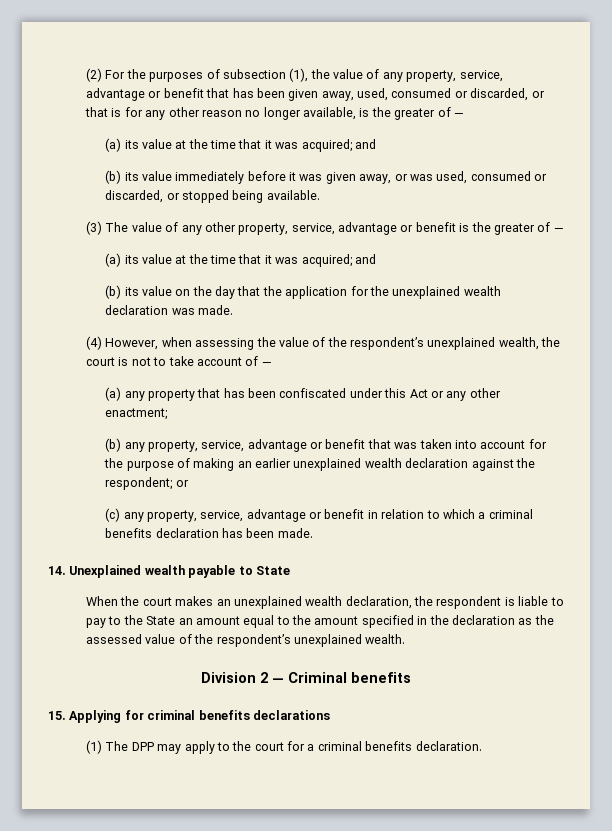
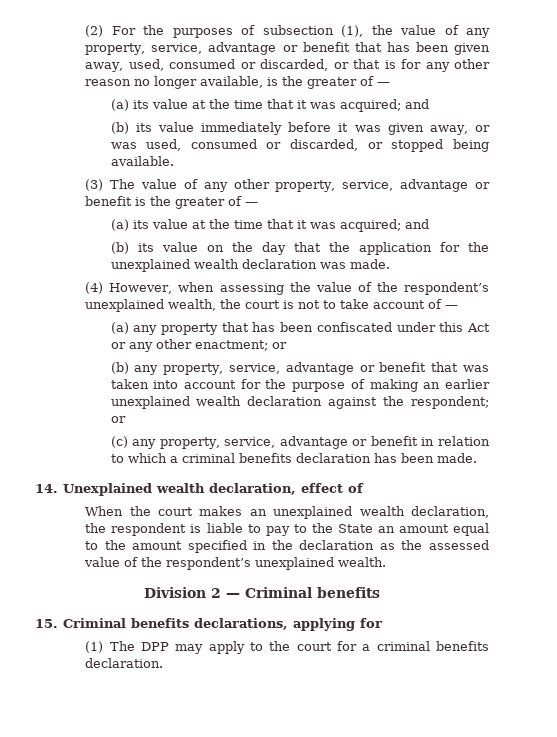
(168, 414) none -> [271,342,287,349] or
[188,565,290,578] payable to State -> [209,483,364,495] declaration, effect of
[69,710,330,723] Applying for criminal benefits declarations -> [63,618,382,631] Criminal benefits declarations, applying for

